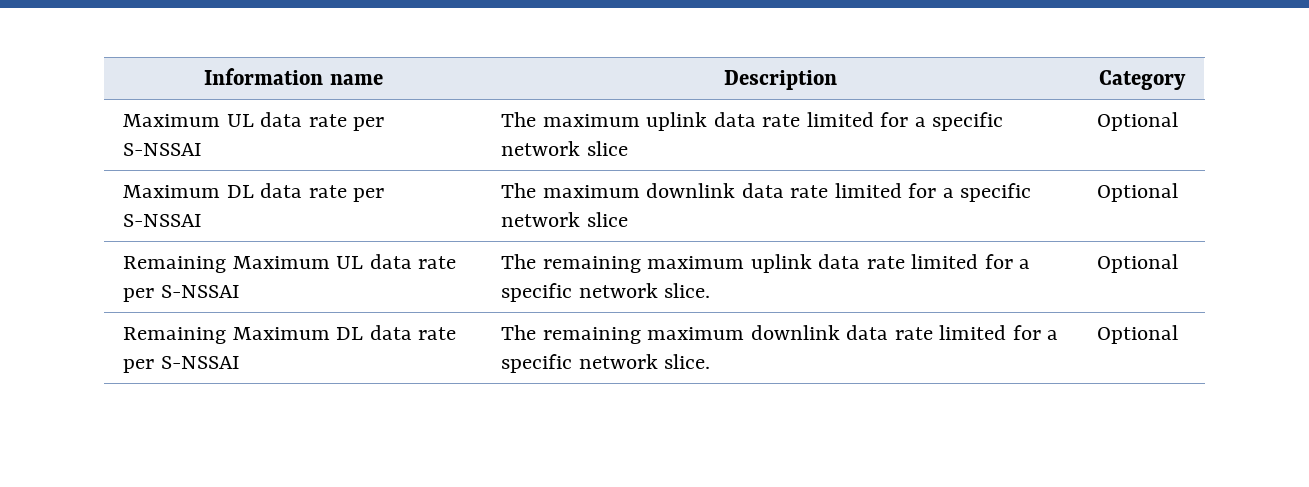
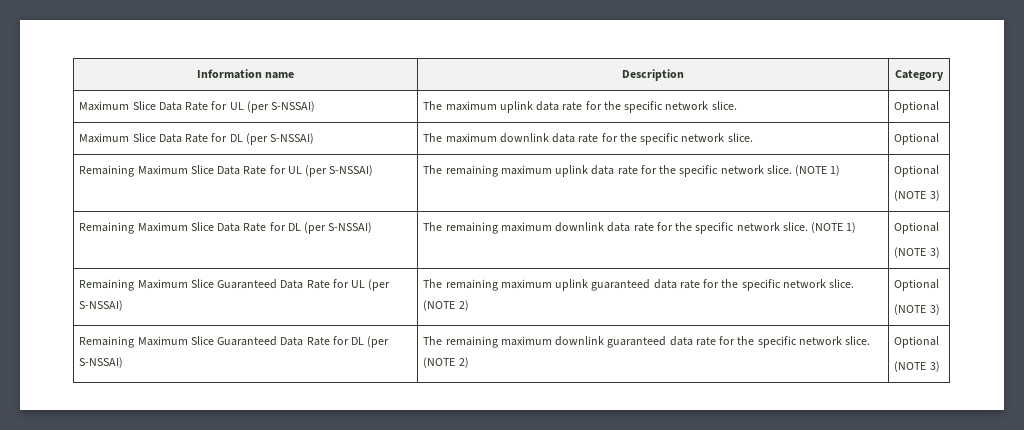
[226,112,385,131] [123,143,203,156] UL data rate per S-NSSAI -> [132,101,316,113] Slice Data Rate for UL (per S-NSSAI)
[806,112,1004,131] [501,141,628,156] limited for a specific network slice -> [585,101,737,113] for the specific network slice.
[226,183,385,202] [123,214,203,227] DL data rate per S-NSSAI -> [132,133,315,145] Slice Data Rate for DL (per S-NSSAI)
[834,183,1032,202] [501,212,628,227] [1097,183,1179,202] [123,254,457,273] [123,285,240,302] [501,254,1031,273] limited for a specific network slice | Optional // Remaining Maximum UL data rate per S-NSSAI | The remaining maximum uplink data rate limited for a -> [601,133,637,142] for the
[336,325,457,340] [123,356,240,373] DL data rate per S-NSSAI -> [190,165,374,177] [423,165,841,177] [894,165,940,177] [894,190,940,201] [79,222,373,234] Slice Data Rate for UL (per S-NSSAI) | The remaining maximum uplink data rate for the specific network slice. (NOTE 1) | Optional // (NOTE 3) // Remaining Maximum Slice Data Rate for DL (per S-NSSAI)
[939,325,1059,340] [501,354,711,373] [1097,325,1179,344] limited for a specific network slice. | Optional -> [656,222,857,234] [894,222,940,234] [894,247,940,258] [79,279,391,291] [79,300,124,311] [423,279,855,291] [423,300,469,311] [894,279,940,291] [894,304,940,315] [79,336,390,348] [79,357,124,368] [423,336,871,348] [423,357,469,368] [894,336,940,348] [894,361,940,372] for the specific network slice. (NOTE 1) | Optional // (NOTE 3) // Remaining Maximum Slice Guaranteed Data Rate for UL (per S-NSSAI) | The remaining maximum uplink guaranteed data rate for the specific network slice. (NOTE 2) | Optional // (NOTE 3) // Remaining Maximum Slice Guaranteed Data Rate for DL (per S-NSSAI) | The remaining maximum downlink guaranteed data rate for the specific network slice. (NOTE 2) | Optional // (NOTE 3)

